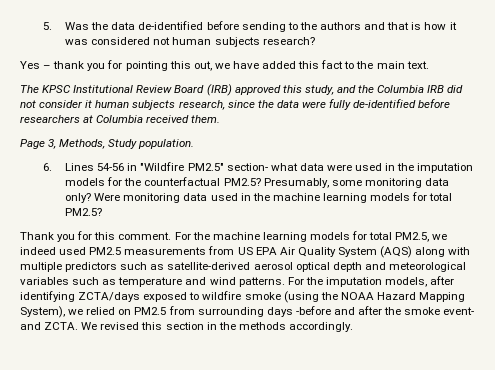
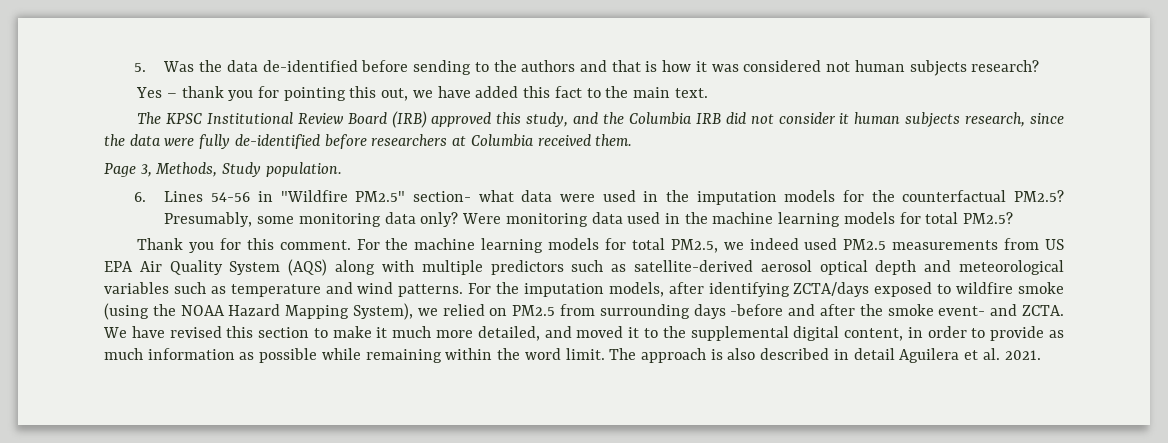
(98, 326) none -> [131,326,165,338] have
[206,322,353,332] in the methods accordingly. -> [313,326,1064,341] [104,348,1041,363] to make it much more detailed, and moved it to the supplemental digital content, in order to provide as much information as possible while remaining within the word limit. The approach is also described in detail Aguilera et al. 2021.

